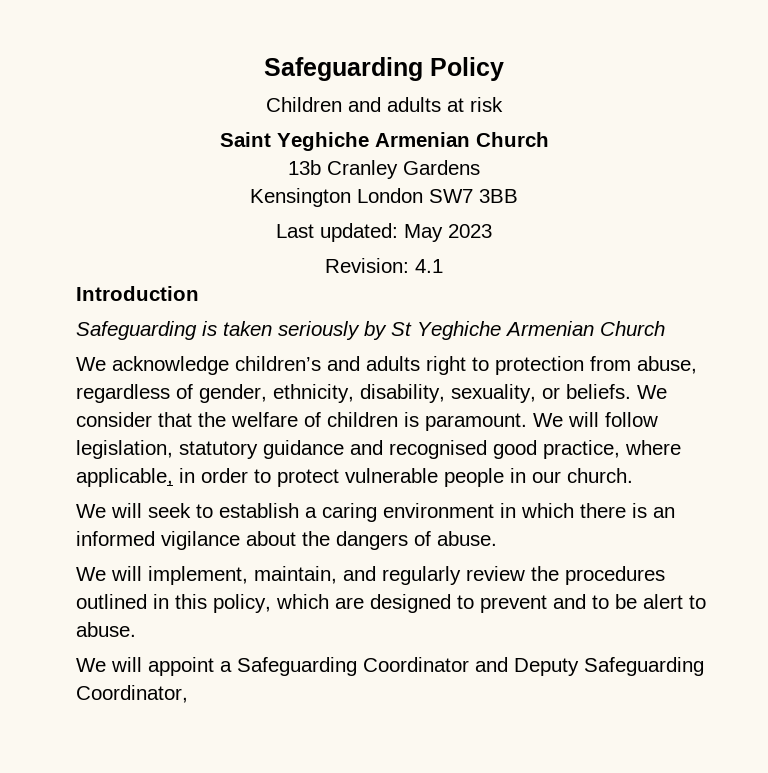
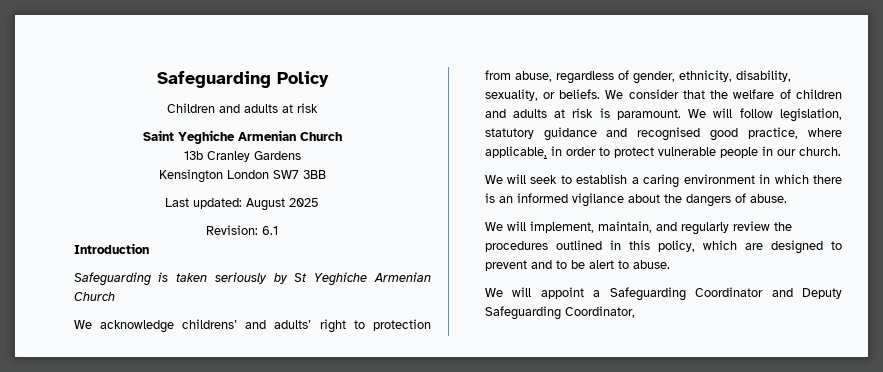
[404,224,492,242] May 2023 -> [246,198,319,211] August 2025
[415,259,443,273] 4.1 -> [262,226,278,235] 6.1
[235,356,421,371] children’s and adults -> [182,319,312,329] childrens’ and adults’
(399, 419) none -> [484,108,594,118] and adults at risk

